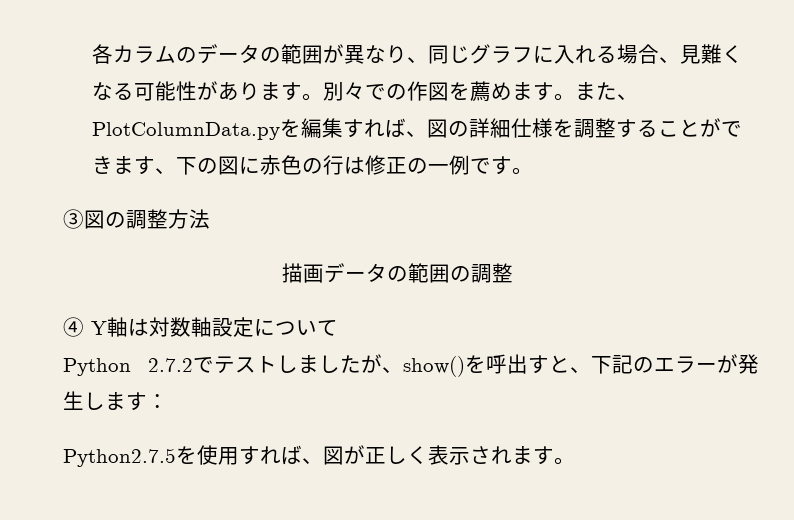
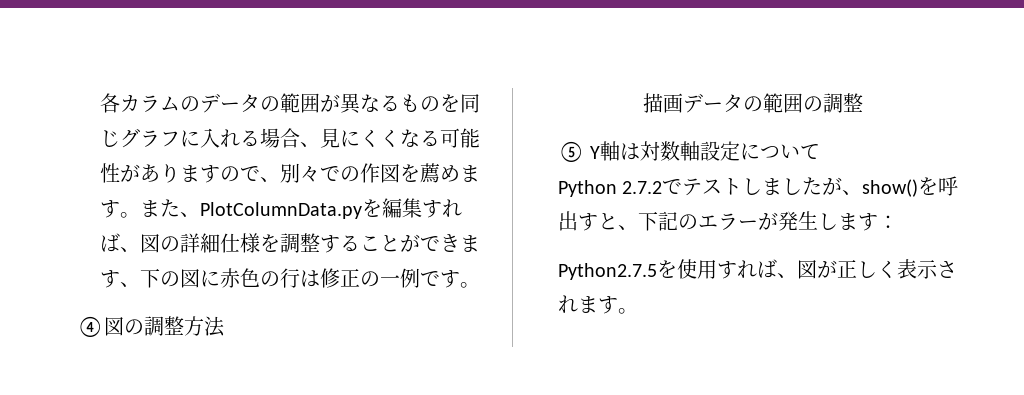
[385,45,428,64] り、 -> [380,94,461,112] るものを
[700,44,722,64] 難 -> [340,129,381,147] にく
[301,93,323,101] 。 -> [220,166,281,182] ので、
[63,209,85,229] ③ -> [77,316,105,337] ④
[63,317,85,337] ④ -> [558,141,586,162] ⑤

